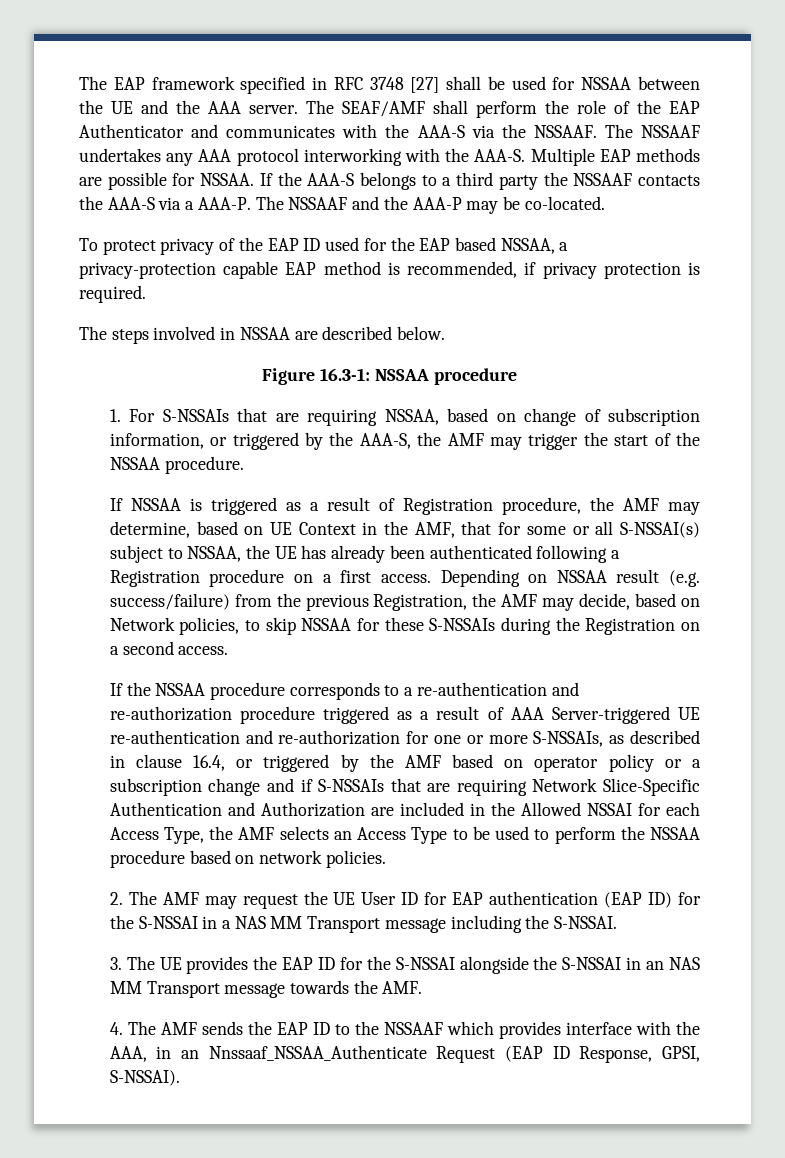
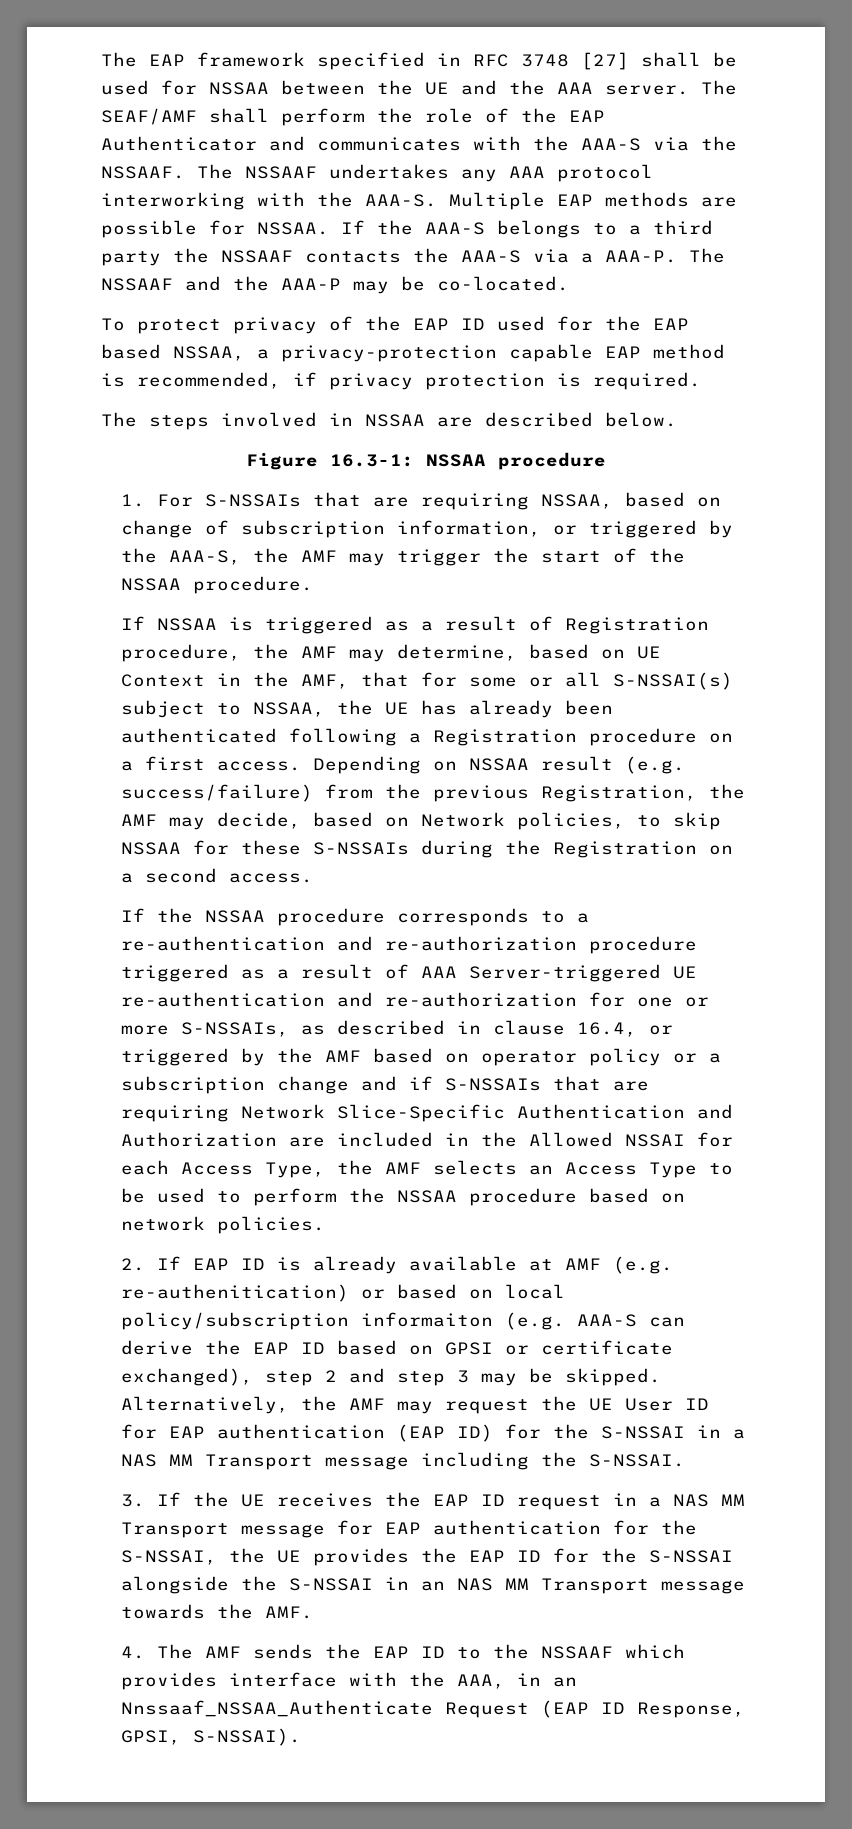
[128,891,157,905] The -> [157,1256,674,1274] [121,1284,566,1302] [121,1312,686,1330] [121,1340,674,1355] [121,1368,662,1386] [121,1396,338,1414] If EAP ID is already available at AMF (e.g. re-authenitication) or based on local policy/subscription informaiton (e.g. AAA-S can derive the EAP ID based on GPSI or certificate exchanged), step 2 and step 3 may be skipped. Alternatively, the
[126,956,155,970] The -> [157,1492,746,1510] [121,1520,698,1538] [121,1548,266,1565] If the UE receives the EAP ID request in a NAS MM Transport message for EAP authentication for the S-NSSAI, the

